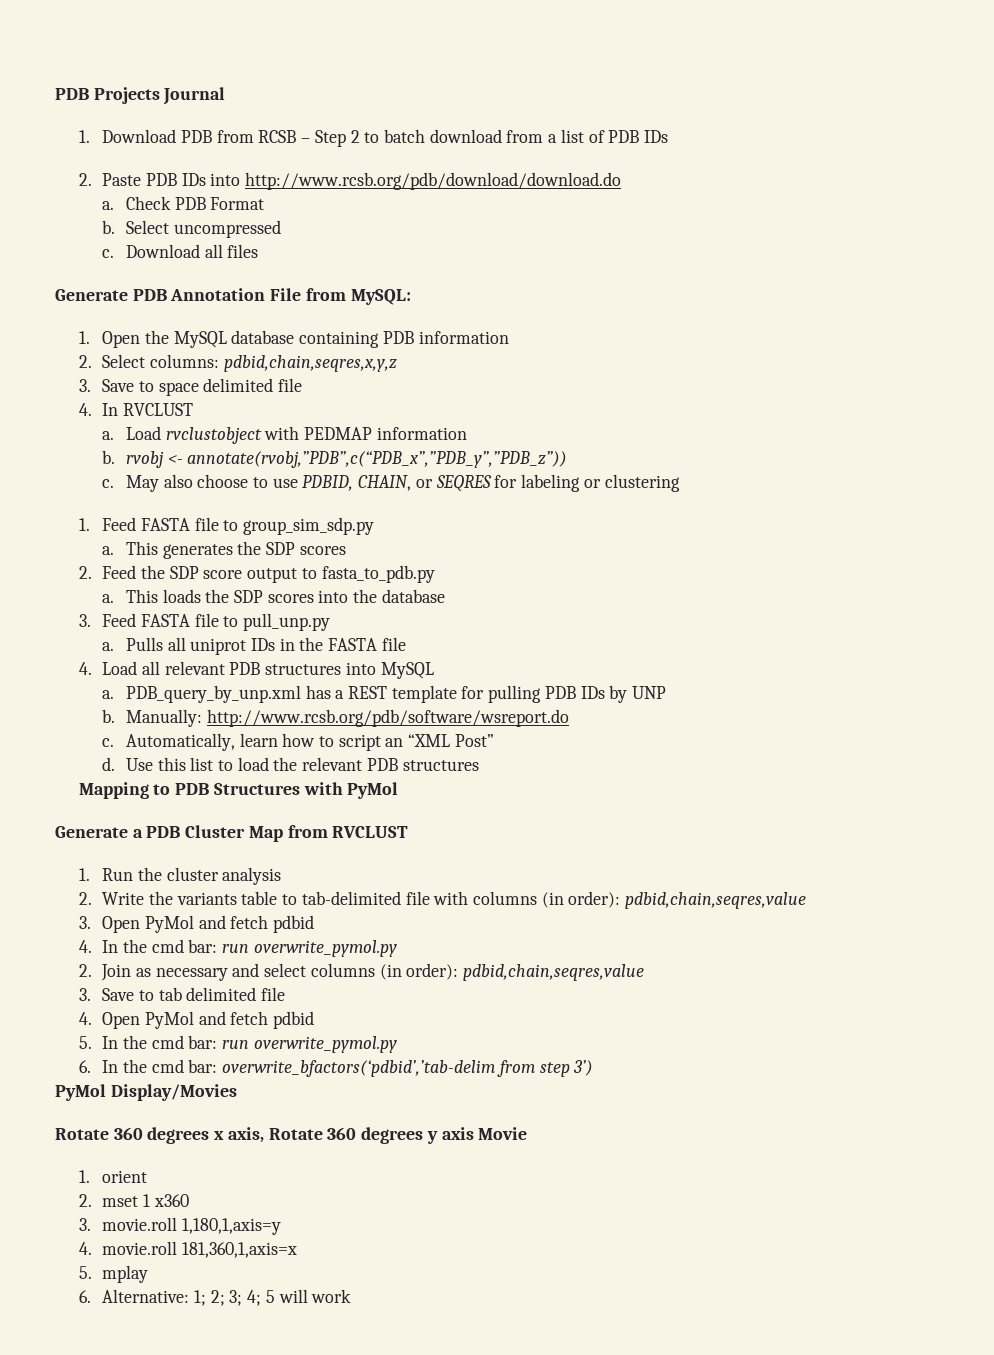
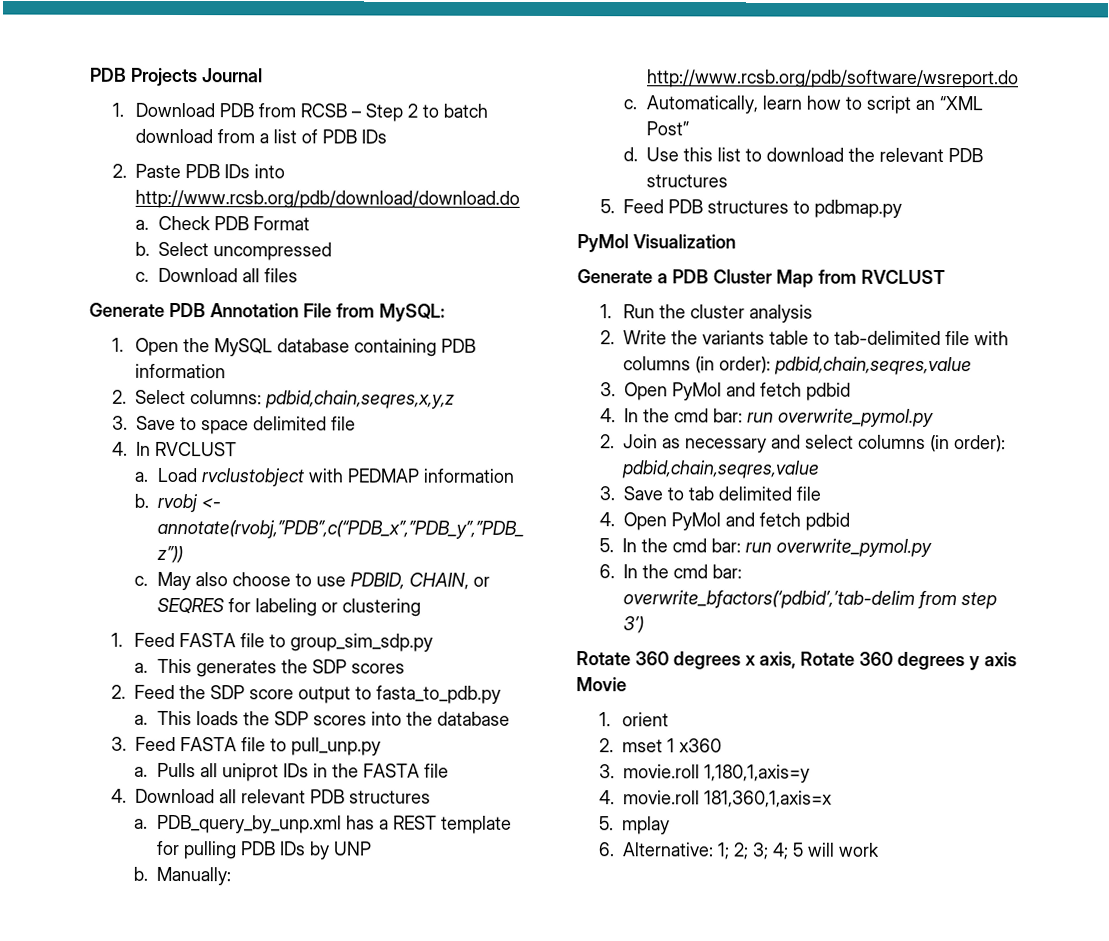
[102,661,138,675] Load -> [134,788,215,804] Download
[345,662,434,679] into MySQL -> (431, 797) none
[237,757,269,771] load -> [765,147,844,162] download
[78,782,399,799] Mapping to PDB Structures with PyMol -> [599,199,902,218] [577,234,736,253] 5. Feed PDB structures to pdbmap.py // PyMol Visualization
[55,1084,237,1101] // PyMol Display/Movies -> (644, 625) none

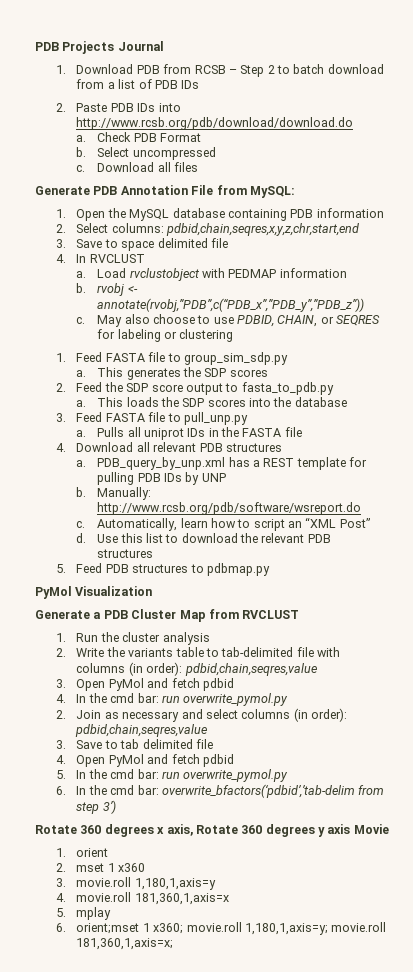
[264,390,455,409] pdbid,chain,seqres,x,y,z -> [166,223,360,236] pdbid,chain,seqres,x,y,z,chr,start,end
[621,842,880,860] Alternative: 1; 2; 3; 4; 5 will work -> [76,922,387,935] [76,938,174,950] orient;mset 1 x360; movie.roll 1,180,1,axis=y; movie.roll 181,360,1,axis=x;

